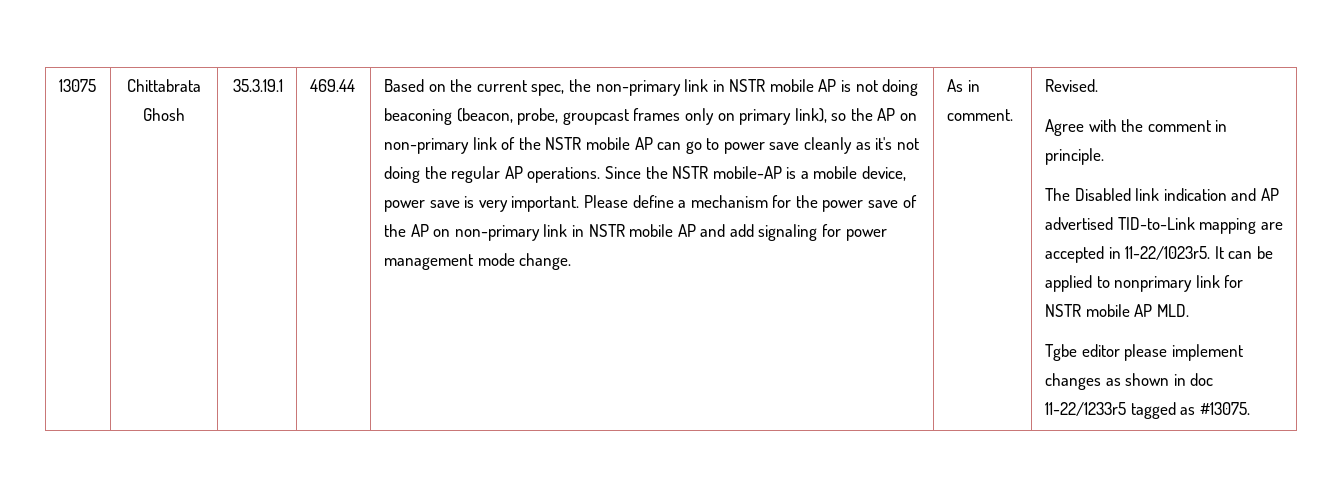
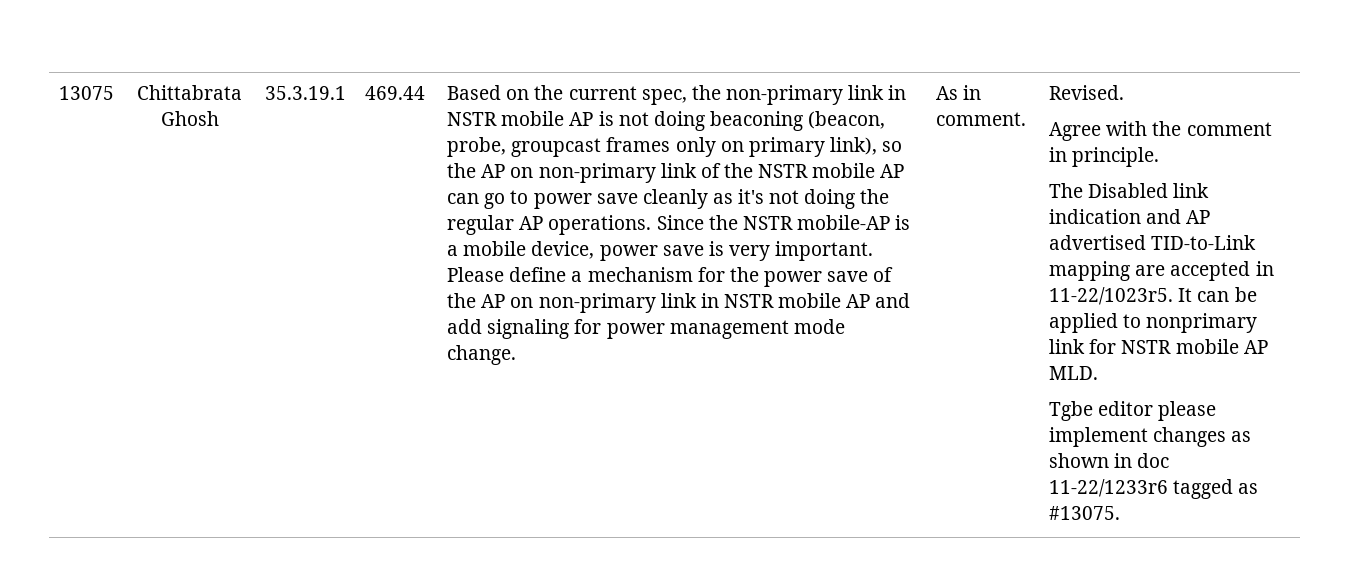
[1044,402,1126,416] 11-22/1233r5 -> [1049,479,1169,497] 11-22/1233r6

